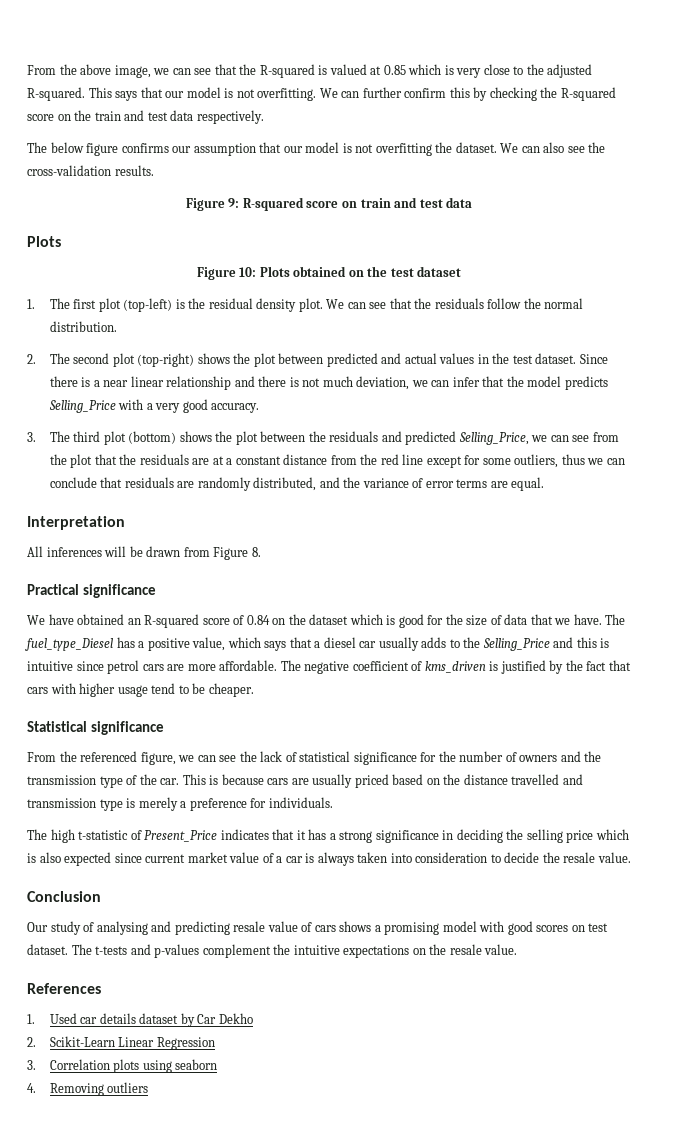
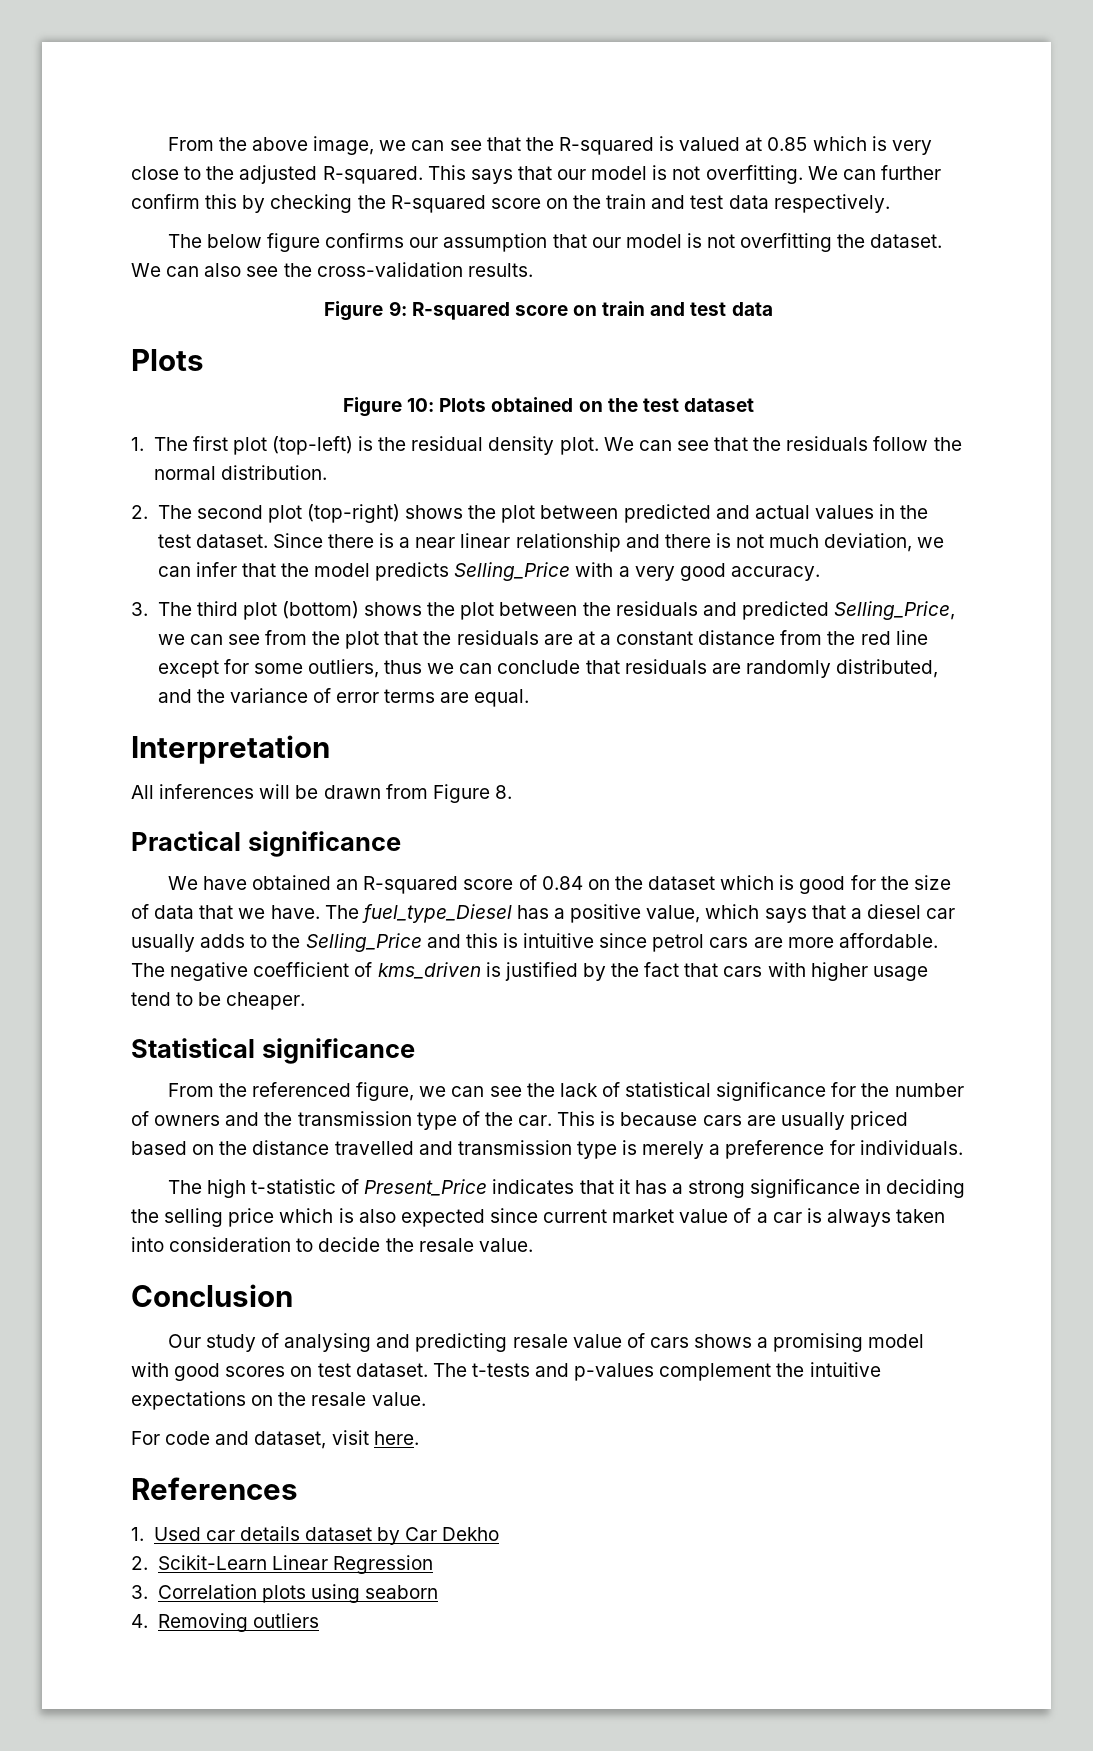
(518, 949) none -> [131,1430,419,1449] // For code and dataset, visit here.

